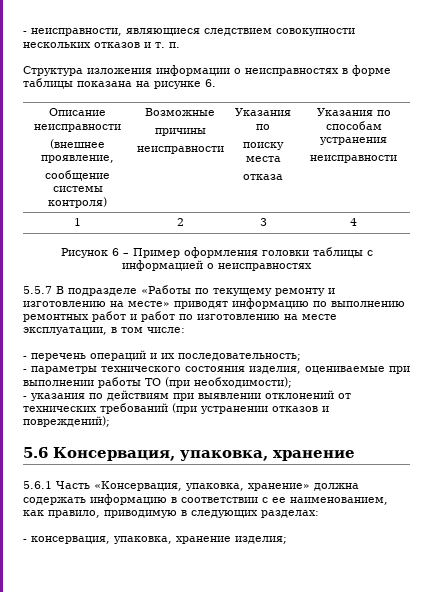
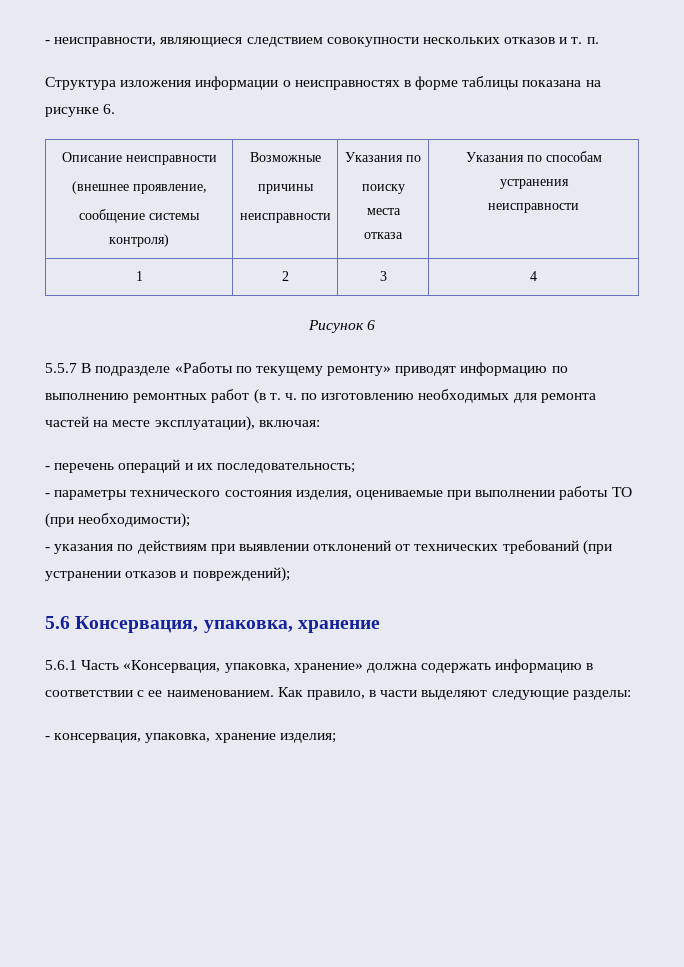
[122,247,373,258] [122,260,312,271] – Пример оформления головки таблицы с информацией о неисправностях -> (376, 325) none
[275,288,335,296] [23,301,170,307] ремонту и изготовлению на месте» -> [327,366,392,376] ремонту»
[130,311,337,322] [23,327,185,335] и работ по изготовлению на месте эксплуатации, в том числе: -> [253,389,596,404] [45,416,320,431] (в т. ч. по изготовлению необходимых для ремонта частей на месте эксплуатации), включая:
[290,497,388,505] [23,510,319,518] наименованием, как правило, приводимую в следующих разделах: -> [166,687,631,700] наименованием. Как правило, в части выделяют следующие разделы:

